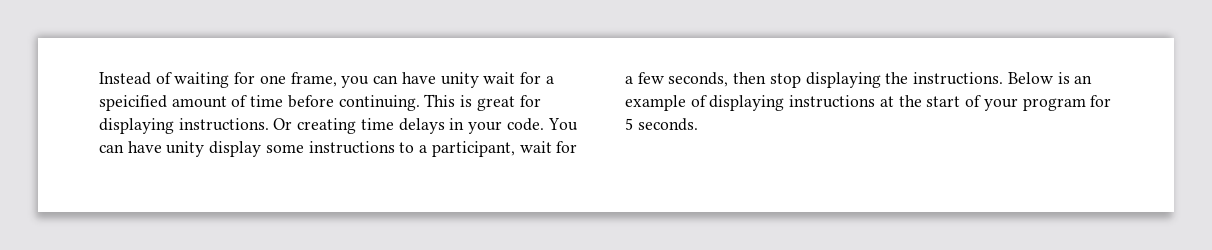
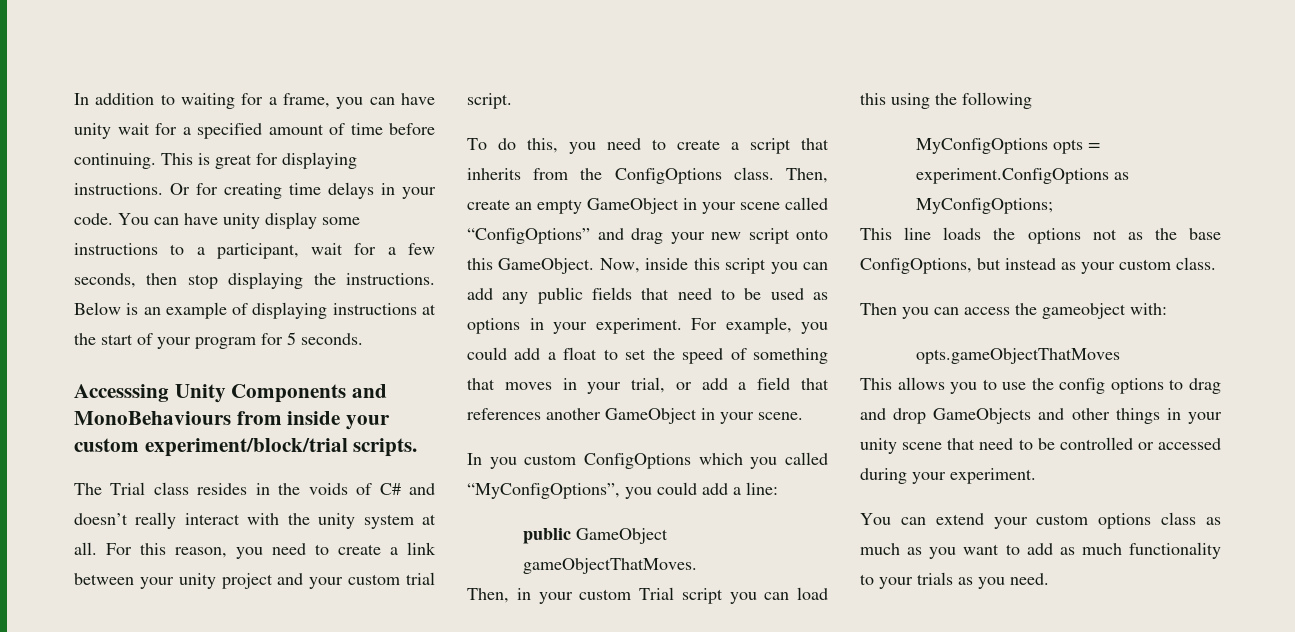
[99,72,172,85] Instead of -> [74,93,175,105] In addition to
[259,75,286,84] one -> [268,97,277,105] a
[99,95,167,111] speicified -> [197,123,262,139] specified
(293, 124) none -> [196,183,218,195] for
(698, 124) none -> [74,384,388,403] [74,411,391,430] [74,438,418,457] [74,482,436,495] [74,512,436,529] [74,542,436,559] [74,572,435,589] [467,93,512,109] [467,138,829,154] [467,167,828,184] [467,197,828,214] [467,228,828,244] [467,258,828,274] [467,287,828,304] [467,317,828,334] [467,347,828,364] [467,377,829,394] [467,408,803,424] [467,452,828,469] [467,482,778,499] [523,528,669,544] [523,558,698,574] [467,587,828,604] [860,92,1032,109] [916,138,1101,154] [916,168,1130,184] [916,198,1054,214] [860,227,1221,244] [860,257,1216,274] [860,303,1167,319] [916,348,1121,364] [860,377,1221,394] [860,408,1222,424] [860,437,1221,454] [860,468,1036,484] [860,512,1221,529] [860,542,1221,559] [860,572,1049,589] // Accesssing Unity Components and MonoBehaviours from inside your custom experiment/block/trial scripts. // The Trial class resides in the voids of C# and doesn’t really interact with the unity system at all. For this reason, you need to create a link between your unity project and your custom trial script. // To do this, you need to create a script that inherits from the ConfigOptions class. Then, create an empty GameObject in your scene called “ConfigOptions” and drag your new script onto this GameObject. Now, inside this script you can add any public fields that need to be used as options in your experiment. For example, you could add a float to set the speed of something that moves in your trial, or add a field that references another GameObject in your scene. // In you custom ConfigOptions which you called “MyConfigOptions”, you could add a line: // public GameObject gameObjectThatMoves. // Then, in your custom Trial script you can load this using the following // MyConfigOptions opts = experiment.ConfigOptions as MyConfigOptions; // This line loads the options not as the base ConfigOptions, but instead as your custom class. // Then you can access the gameobject with: // opts.gameObjectThatMoves // This allows you to use the config options to drag and drop GameObjects and other things in your unity scene that need to be controlled or accessed during your experiment. // You can extend your custom options class as much as you want to add as much functionality to your trials as you need.

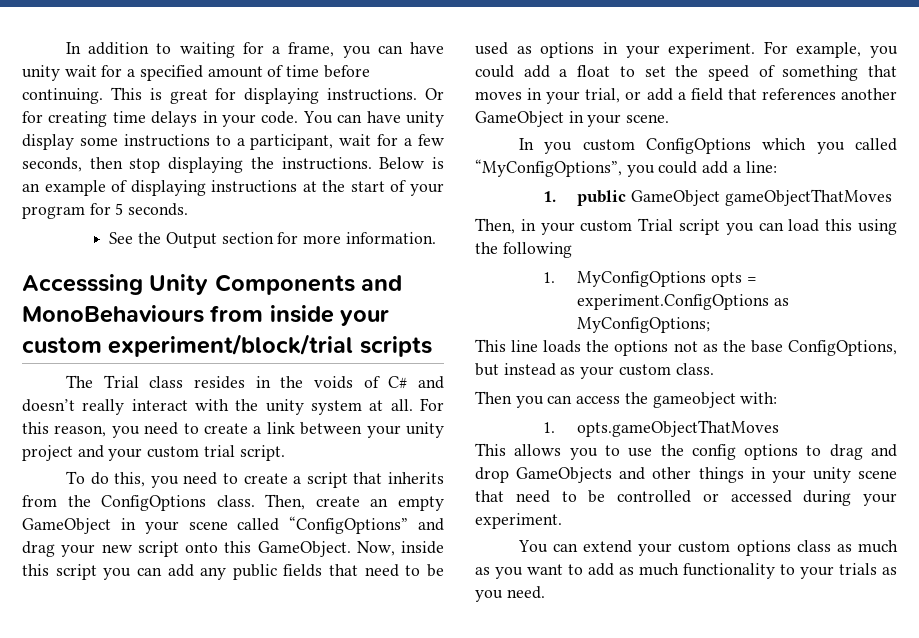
(363, 339) none -> [109,232,436,248] // See the Output section for more information.
[353,438,418,457] scripts. -> [359,336,432,357] scripts
(778, 488) none -> [543,191,557,202] 1.
[523,558,698,574] gameObjectThatMoves. -> [724,189,892,206] gameObjectThatMoves
(1032, 100) none -> [543,272,556,283] 1.
(1167, 309) none -> [543,422,556,433] 1.

